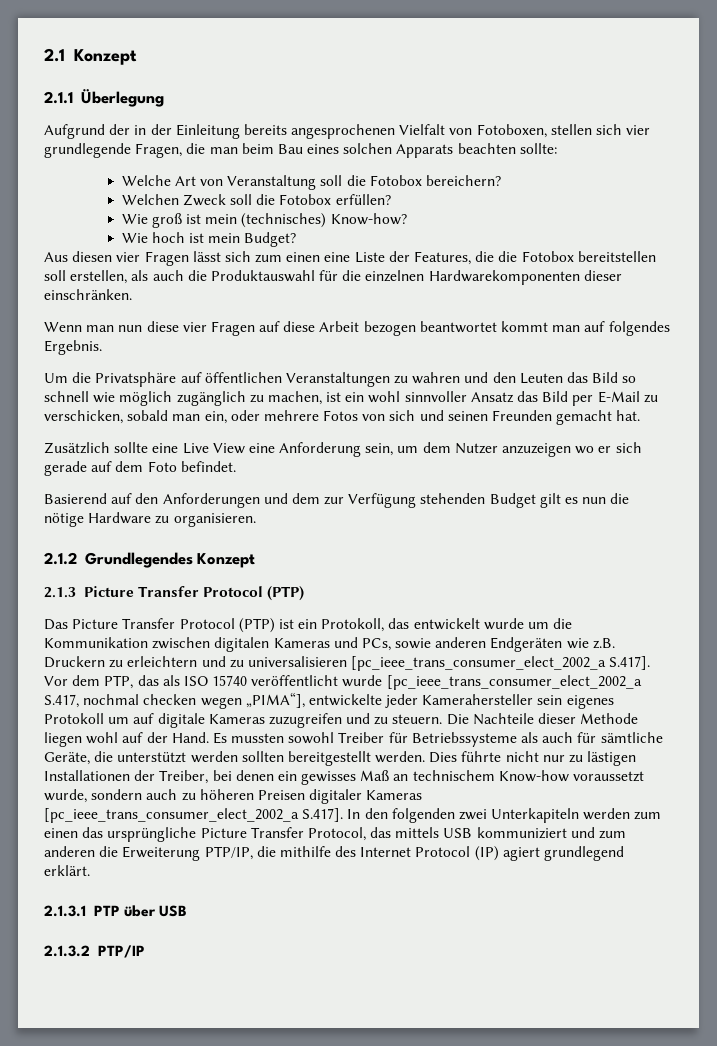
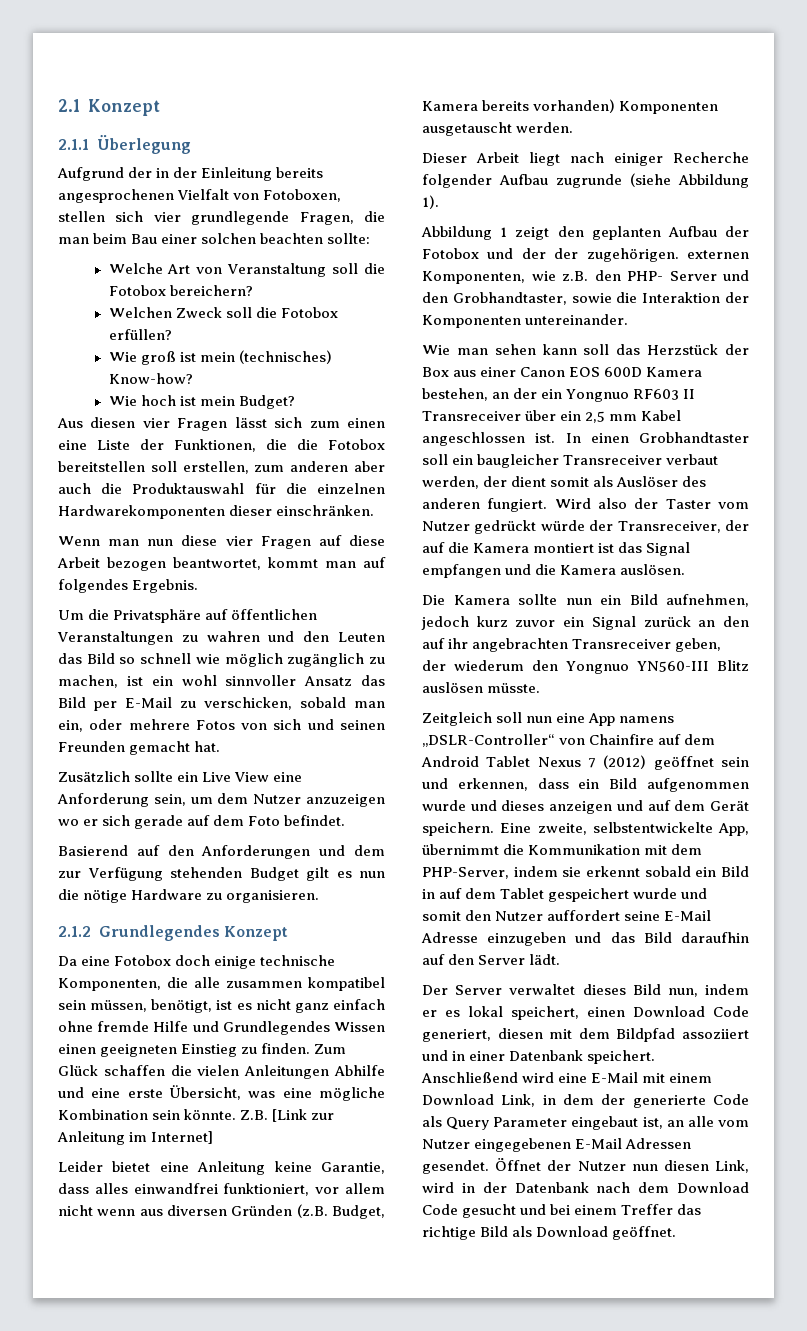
[307,143,454,158] eines solchen Apparats -> [161,233,257,244] einer solchen
[414,251,472,265] Features, -> [174,439,256,452] Funktionen,
[131,270,149,281] als -> [254,461,386,472] zum anderen aber
[419,321,497,333] beantwortet -> [173,557,261,570] beantwortet,
[152,443,179,453] eine -> [177,772,199,782] ein
[44,586,305,601] [44,618,573,633] [44,637,615,652] [44,656,651,671] [44,675,642,690] [44,692,614,709] [44,713,639,728] [44,732,663,747] [44,751,637,766] [44,770,645,785] [44,789,423,804] [44,808,662,823] [44,827,627,842] [44,846,625,861] [44,865,90,876] [44,905,188,917] [44,945,145,958] 2.1.3 Picture Transfer Protocol (PTP) // Das Picture Transfer Protocol (PTP) ist ein Protokoll, das entwickelt wurde um die Kommunikation zwischen digitalen Kameras und PCs, sowie anderen Endgeräten wie z.B. Druckern zu erleichtern und zu universalisieren [pc_ieee_trans_consumer_elect_2002_a S.417]. Vor dem PTP, das als ISO 15740 veröffentlicht wurde [pc_ieee_trans_consumer_elect_2002_a S.417, nochmal checken wegen „PIMA“], entwickelte jeder Kamerahersteller sein eigenes Protokoll um auf digitale Kameras zuzugreifen und zu steuern. Die Nachteile dieser Methode liegen wohl auf der Hand. Es mussten sowohl Treiber für Betriebssysteme als auch für sämtliche Geräte, die unterstützt werden sollten bereitgestellt werden. Dies führte nicht nur zu lästigen Installationen der Treiber, bei denen ein gewisses Maß an technischem Know-how voraussetzt wurde, sondern auch zu höheren Preisen digitaler Kameras [pc_ieee_trans_consumer_elect_2002_a S.417]. In den folgenden zwei Unterkapiteln werden zum einen das ursprüngliche Picture Transfer Protocol, das mittels USB kommuniziert und zum anderen die Erweiterung PTP/IP, die mithilfe des Internet Protocol (IP) agiert grundlegend erklärt. // 2.1.3.1 PTP über USB // 2.1.3.2 PTP/IP -> [58,955,336,969] [58,977,385,991] [58,999,385,1013] [58,1021,385,1035] [58,1043,347,1057] [58,1065,386,1079] [58,1085,385,1101] [58,1109,335,1122] [57,1131,214,1145] [58,1161,385,1175] [58,1183,385,1196] [58,1204,385,1219] [422,99,719,114] [422,122,574,136] [422,152,749,166] [422,173,749,188] [422,195,439,209] [421,226,749,240] [422,248,749,262] [422,270,749,284] [422,292,749,305] [422,314,629,328] [422,344,749,355] [422,367,703,377] [422,388,696,402] [422,410,682,423] [422,432,749,446] [422,454,719,468] [422,476,707,489] [422,498,749,512] [422,520,749,534] [422,542,691,556] [422,564,686,578] [422,594,749,607] [421,616,749,630] [422,638,722,652] [422,660,749,674] [422,682,541,693] [422,712,675,726] [422,734,716,747] [421,755,749,770] [422,778,749,792] [422,800,749,814] [422,822,749,836] [422,844,703,855] [422,866,749,879] [422,888,708,902] [422,910,712,921] [421,932,749,946] [422,954,561,965] [422,984,749,997] [422,1006,749,1020] [422,1028,749,1042] [422,1050,656,1064] [421,1072,713,1083] [422,1094,749,1108] [422,1116,749,1130] [422,1138,692,1152] [422,1158,749,1174] [422,1182,749,1193] [422,1204,702,1218] [422,1226,677,1240] Da eine Fotobox doch einige technische Komponenten, die alle zusammen kompatibel sein müssen, benötigt, ist es nicht ganz einfach ohne fremde Hilfe und Grundlegendes Wissen einen geeigneten Einstieg zu finden. Zum Glück schaffen die vielen Anleitungen Abhilfe und eine erste Übersicht, was eine mögliche Kombination sein könnte. Z.B. [Link zur Anleitung im Internet] // Leider bietet eine Anleitung keine Garantie, dass alles einwandfrei funktioniert, vor allem nicht wenn aus diversen Gründen (z.B. Budget, Kamera bereits vorhanden) Komponenten ausgetauscht werden. // Dieser Arbeit liegt nach einiger Recherche folgender Aufbau zugrunde (siehe Abbildung 1). // Abbildung 1 zeigt den geplanten Aufbau der Fotobox und der der zugehörigen. externen Komponenten, wie z.B. den PHP- Server und den Grobhandtaster, sowie die Interaktion der Komponenten untereinander. // Wie man sehen kann soll das Herzstück der Box aus einer Canon EOS 600D Kamera bestehen, an der ein Yongnuo RF603 II Transreceiver über ein 2,5 mm Kabel angeschlossen ist. In einen Grobhandtaster soll ein baugleicher Transreceiver verbaut werden, der dient somit als Auslöser des anderen fungiert. Wird also der Taster vom Nutzer gedrückt würde der Transreceiver, der auf die Kamera montiert ist das Signal empfangen und die Kamera auslösen. // Die Kamera sollte nun ein Bild aufnehmen, jedoch kurz zuvor ein Signal zurück an den auf ihr angebrachten Transreceiver geben, der wiederum den Yongnuo YN560-III Blitz auslösen müsste. // Zeitgleich soll nun eine App namens „DSLR-Controller“ von Chainfire auf dem Android Tablet Nexus 7 (2012) geöffnet sein und erkennen, dass ein Bild aufgenommen wurde und dieses anzeigen und auf dem Gerät speichern. Eine zweite, selbstentwickelte App, übernimmt die Kommunikation mit dem PHP-Server, indem sie erkennt sobald ein Bild in auf dem Tablet gespeichert wurde und somit den Nutzer auffordert seine E-Mail Adresse einzugeben und das Bild daraufhin auf den Server lädt. // Der Server verwaltet dieses Bild nun, indem er es lokal speichert, einen Download Code generiert, diesen mit dem Bildpfad assoziiert und in einer Datenbank speichert. Anschließend wird eine E-Mail mit einem Download Link, in dem der generierte Code als Query Parameter eingebaut ist, an alle vom Nutzer eingegebenen E-Mail Adressen gesendet. Öffnet der Nutzer nun diesen Link, wird in der Datenbank nach dem Download Code gesucht und bei einem Treffer das richtige Bild als Download geöffnet.

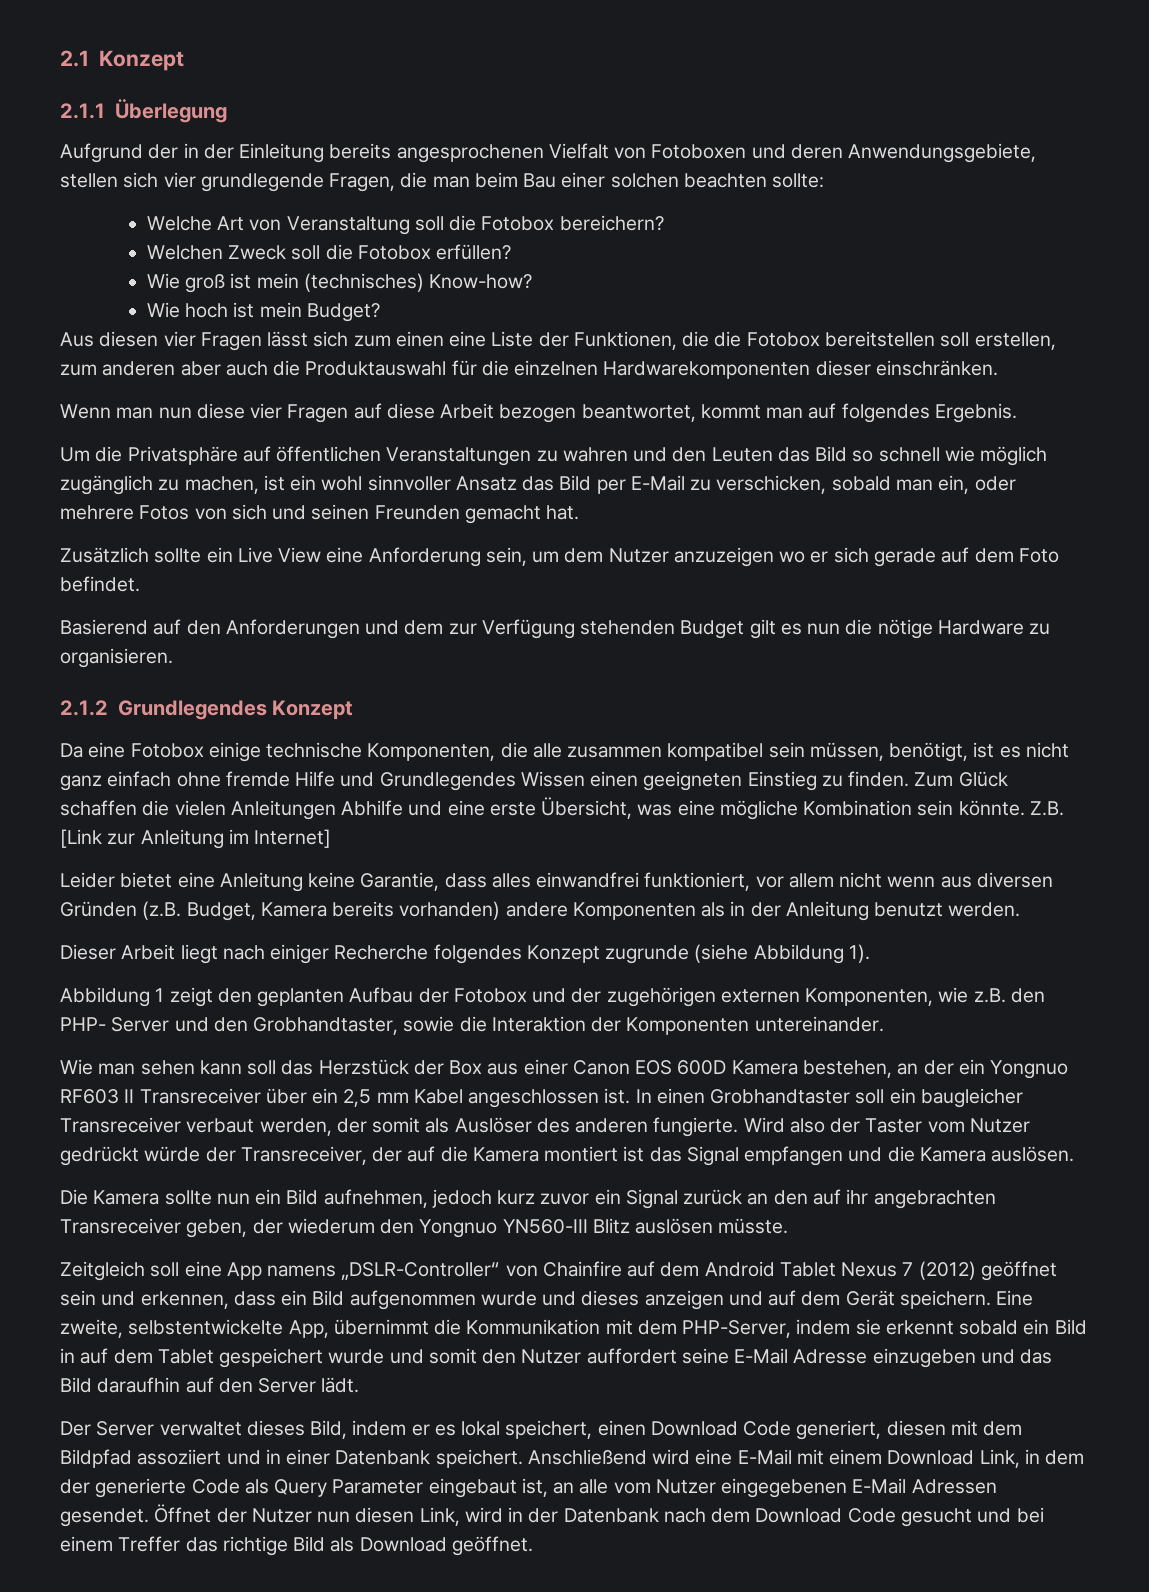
[263,189,342,202] Fotoboxen, -> [651,143,1037,163] Fotoboxen und deren Anwendungsgebiete,
[175,955,211,966] doch -> (204, 750) none
[619,101,719,114] [422,122,512,136] Komponenten ausgetauscht -> [505,901,944,921] andere Komponenten als in der Anleitung benutzt
[422,174,548,188] folgender Aufbau -> [433,944,600,964] folgendes Konzept
[554,248,679,262] der zugehörigen. -> [606,987,716,1007] zugehörigen
[511,476,547,487] dient -> (367, 1125) none
[487,498,548,512] fungiert. -> [653,1117,739,1137] fungierte.
[526,716,553,723] nun -> (180, 1269) none
[632,984,698,997] Bild nun, -> [310,1420,348,1439] Bild,

